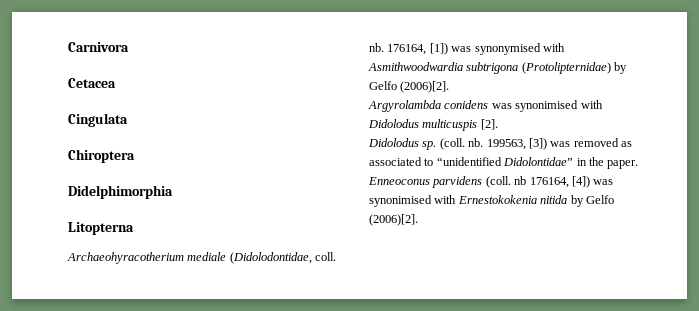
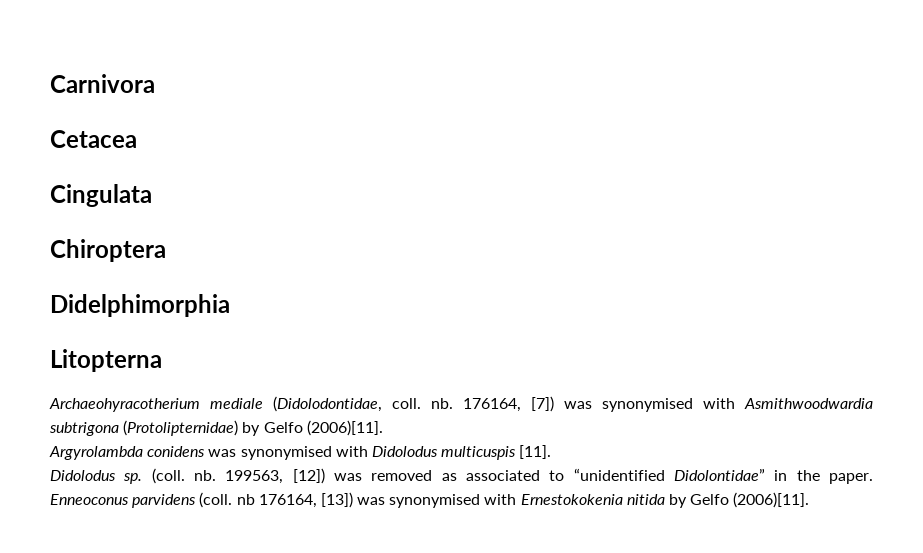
[429,43,448,55] [1]) -> [531,396,554,412] [7])
[400,81,450,93] (2006)[2]. -> [306,420,383,436] (2006)[11].
[515,100,579,112] synonimised -> [240,446,332,460] synonymised
[480,119,498,130] [2]. -> [519,445,552,459] [11].
[528,138,547,150] [3]) -> [292,468,325,484] [12])
[571,176,614,188] [369,195,432,207] [4]) was synonimised -> [320,492,481,508] [13]) was synonymised
[369,214,418,226] (2006)[2]. -> [733,492,810,508] (2006)[11].

